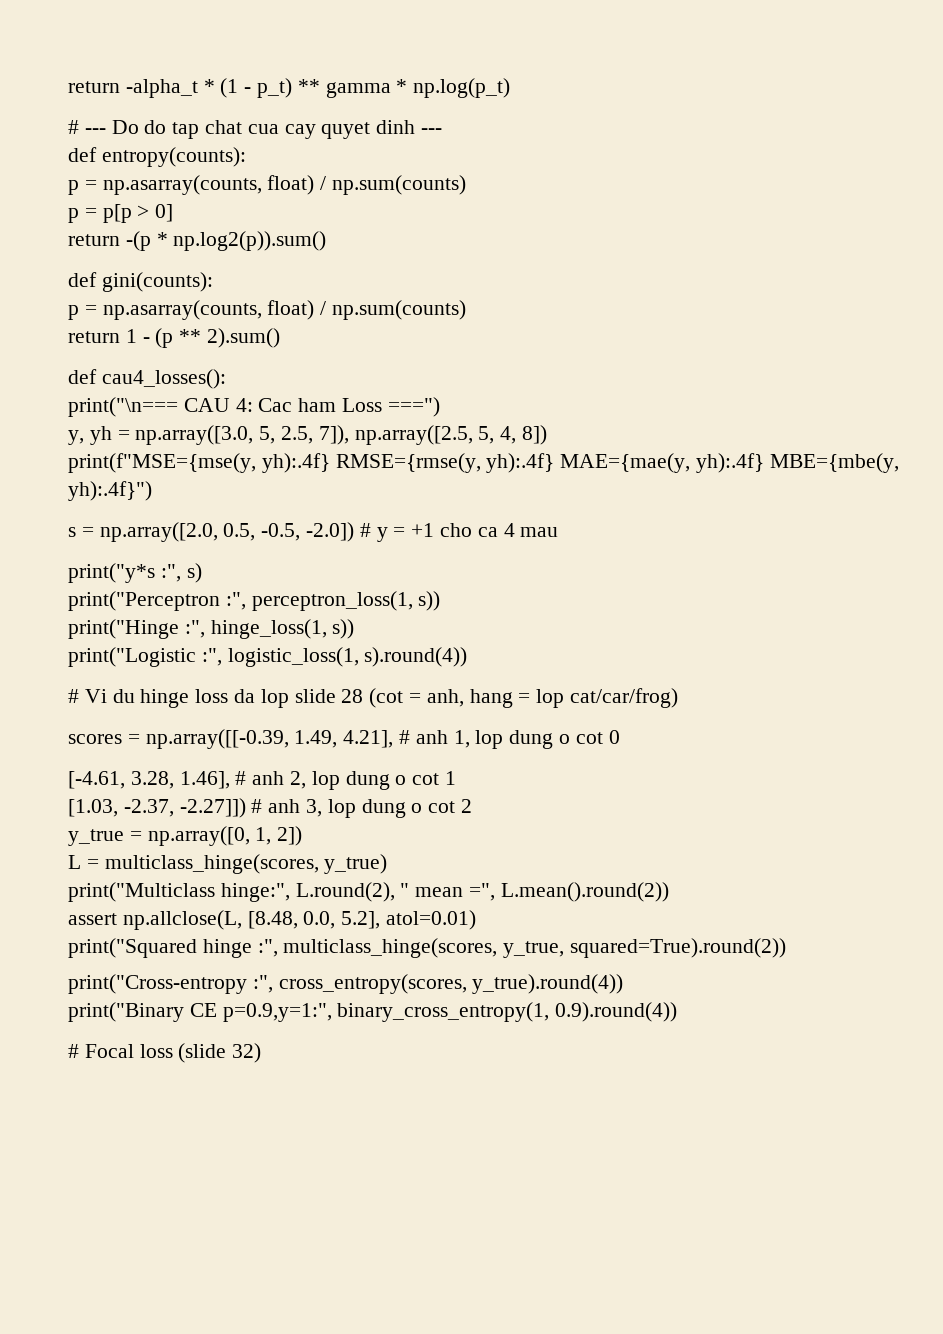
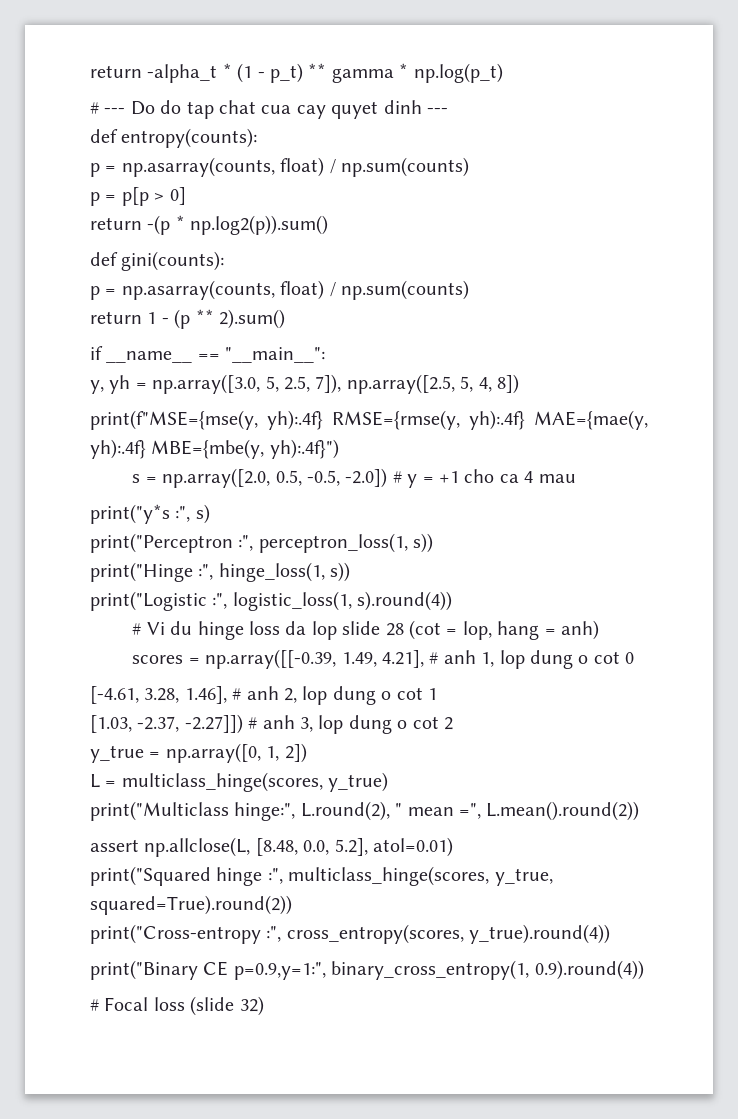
[68,369,226,389] [68,397,440,417] def cau4_losses(): // print("\n=== CAU 4: Cac ham Loss ===") -> [90,346,326,363] if __name__ == "__main__":
[426,689,464,707] anh, -> [462,621,492,640] lop,
[536,688,679,708] lop cat/car/frog) -> [560,620,599,640] anh)

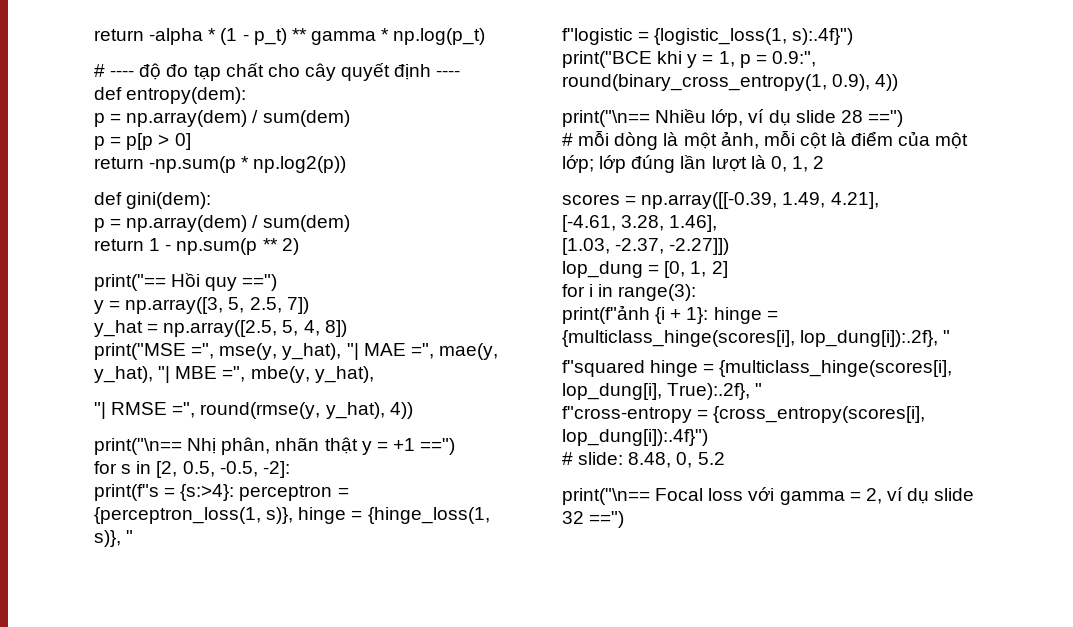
[90,64,218,83] return -alpha_t -> [94,28,204,45] return -alpha
[104,100,448,119] [90,128,258,148] [90,157,469,177] --- Do do tap chat cua cay quyet dinh --- // def entropy(counts): // p = np.asarray(counts, float) / np.sum(counts) -> [110,63,461,81] [94,87,247,104] [94,110,350,127] ---- độ đo tạp chất cho cây quyết định ---- // def entropy(dem): // p = np.array(dem) / sum(dem)
[147,215,329,235] [90,251,225,271] [90,280,469,300] -(p * np.log2(p)).sum() // def gini(counts): // p = np.asarray(counts, float) / np.sum(counts) -> [149,156,347,173] [94,192,212,209] [94,215,350,232] -np.sum(p * np.log2(p)) // def gini(dem): // p = np.array(dem) / sum(dem)
[174,309,285,329] [90,346,326,363] [90,374,519,394] [90,410,648,430] [90,439,339,459] [132,468,576,488] [90,504,210,524] [90,533,434,553] [90,562,351,582] [90,591,453,611] [132,620,599,640] (p ** 2).sum() // if __name__ == "__main__": // y, yh = np.array([3.0, 5, 2.5, 7]), np.array([2.5, 5, 4, 8]) // print(f"MSE={mse(y, yh):.4f} RMSE={rmse(y, yh):.4f} MAE={mae(y, yh):.4f} MBE={mbe(y, yh):.4f}") // s = np.array([2.0, 0.5, -0.5, -2.0]) # y = +1 cho ca 4 mau // print("y*s :", s) // print("Perceptron :", perceptron_loss(1, s)) // print("Hinge :", hinge_loss(1, s)) // print("Logistic :", logistic_loss(1, s).round(4)) // # Vi du hinge loss da lop slide 28 (cot = lop, hang = anh) -> [176,238,299,255] [94,273,278,291] [94,297,309,314] [94,320,347,337] [94,343,498,360] [94,366,374,383] [94,402,413,419] [94,437,456,455] [94,461,290,478] [94,484,349,501] [94,507,490,524] [94,530,134,547] [562,28,854,45] [562,51,816,68] [562,74,899,91] [562,109,903,127] [562,130,969,150] [562,155,825,173] np.sum(p ** 2) // print("== Hồi quy ==") // y = np.array([3, 5, 2.5, 7]) // y_hat = np.array([2.5, 5, 4, 8]) // print("MSE =", mse(y, y_hat), "| MAE =", mae(y, y_hat), "| MBE =", mbe(y, y_hat), // "| RMSE =", round(rmse(y, y_hat), 4)) // print("\n== Nhị phân, nhãn thật y = +1 ==") // for s in [2, 0.5, -0.5, -2]: // print(f"s = {s:>4}: perceptron = {perceptron_loss(1, s)}, hinge = {hinge_loss(1, s)}, " // f"logistic = {logistic_loss(1, s):.4f}") // print("BCE khi y = 1, p = 0.9:", round(binary_cross_entropy(1, 0.9), 4)) // print("\n== Nhiều lớp, ví dụ slide 28 ==") // # mỗi dòng là một ảnh, mỗi cột là điểm của một lớp; lớp đúng lần lượt là 0, 1, 2
[429,650,635,669] [90,686,437,705] [90,714,453,734] [90,743,307,763] [90,772,389,792] [90,801,640,821] [90,837,453,857] [90,866,553,886] [90,895,292,915] [90,924,611,944] [90,960,644,980] [90,996,264,1016] # anh 1, lop dung o cot 0 // [-4.61, 3.28, 1.46], # anh 2, lop dung o cot 1 // [1.03, -2.37, -2.27]]) # anh 3, lop dung o cot 2 // y_true = np.array([0, 1, 2]) // L = multiclass_hinge(scores, y_true) // print("Multiclass hinge:", L.round(2), " mean =", L.mean().round(2)) // assert np.allclose(L, [8.48, 0.0, 5.2], atol=0.01) // print("Squared hinge :", multiclass_hinge(scores, y_true, squared=True).round(2)) // print("Cross-entropy :", cross_entropy(scores, y_true).round(4)) // print("Binary CE p=0.9,y=1:", binary_cross_entropy(1, 0.9).round(4)) // # Focal loss (slide 32) -> [562,215,718,232] [562,238,730,255] [562,261,728,278] [562,284,697,301] [562,305,778,324] [562,330,951,347] [562,360,953,377] [562,383,763,400] [562,406,926,423] [562,429,708,446] [562,452,725,468] [562,487,975,505] [562,511,625,528] // [-4.61, 3.28, 1.46], // [1.03, -2.37, -2.27]]) // lop_dung = [0, 1, 2] // for i in range(3): // print(f"ảnh {i + 1}: hinge = {multiclass_hinge(scores[i], lop_dung[i]):.2f}, " // f"squared hinge = {multiclass_hinge(scores[i], lop_dung[i], True):.2f}, " // f"cross-entropy = {cross_entropy(scores[i], lop_dung[i]):.4f}") // # slide: 8.48, 0, 5.2 // print("\n== Focal loss với gamma = 2, ví dụ slide 32 ==")

